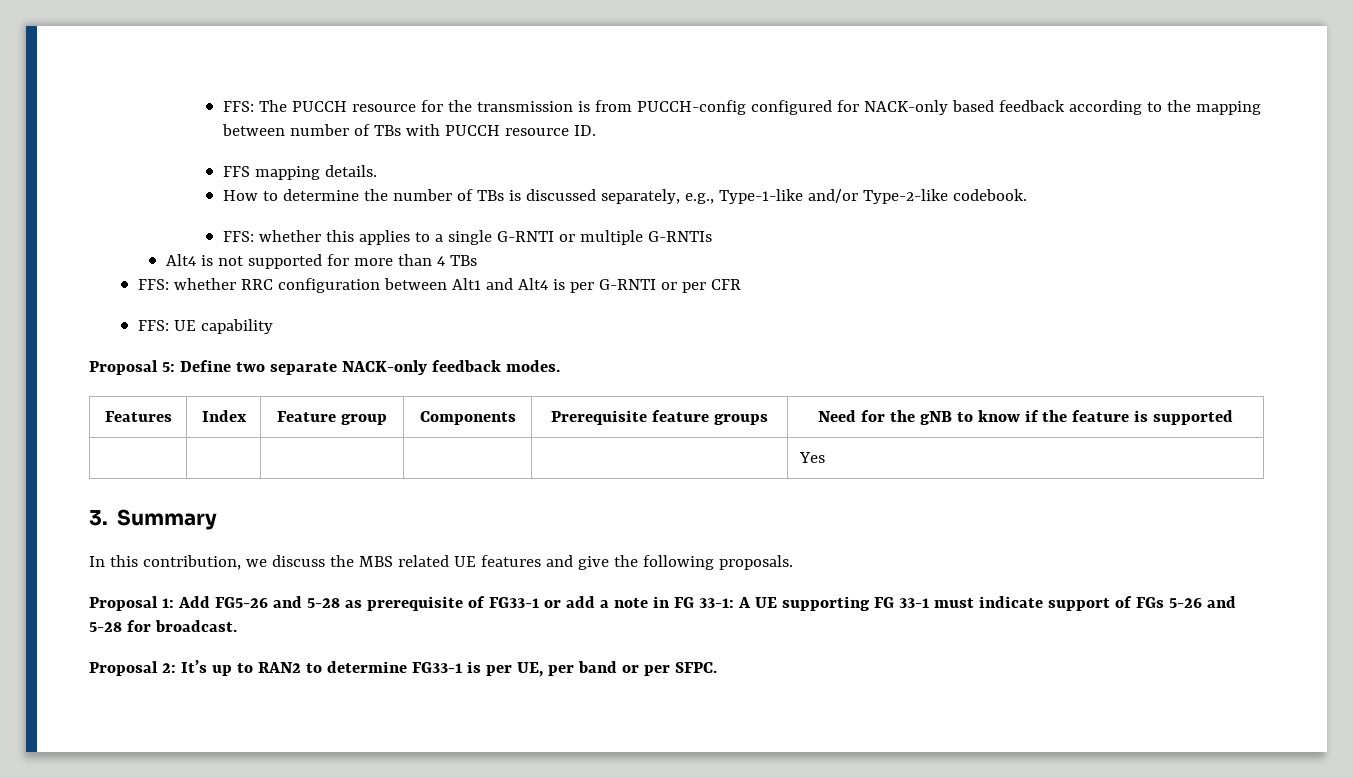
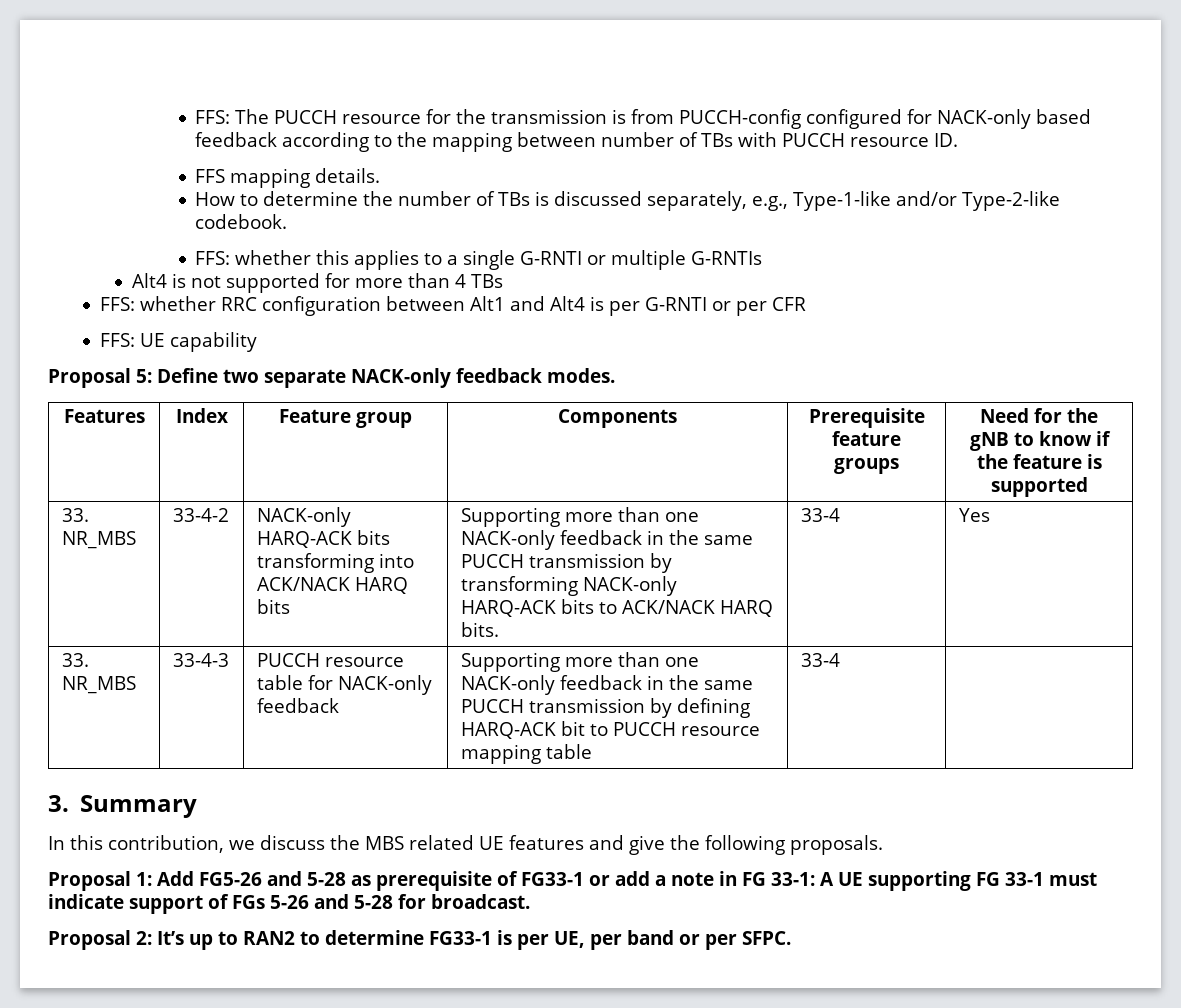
[798,452,825,463] | | | | | Yes -> [61,508,89,522] [61,531,136,549] [172,508,229,522] [256,507,351,527] [256,530,390,548] [256,553,414,573] [256,577,408,594] [256,599,290,614] [460,507,699,527] [460,530,753,550] [460,553,672,573] [460,576,677,596] [460,599,773,617] [460,622,499,637] [800,508,840,522] [958,508,990,522] [61,653,89,667] [61,676,136,694] [172,653,229,667] [256,653,404,667] [256,675,432,695] [256,698,339,713] [460,652,699,672] [460,675,753,695] [460,698,750,718] [460,721,760,739] [460,744,592,764] [800,653,840,667] 33. NR_MBS | 33-4-2 | NACK-only HARQ-ACK bits transforming into ACK/NACK HARQ bits | Supporting more than one NACK-only feedback in the same PUCCH transmission by transforming NACK-only HARQ-ACK bits to ACK/NACK HARQ bits. | 33-4 | Yes // 33. NR_MBS | 33-4-3 | PUCCH resource table for NACK-only feedback | Supporting more than one NACK-only feedback in the same PUCCH transmission by defining HARQ-ACK bit to PUCCH resource mapping table | 33-4 |

